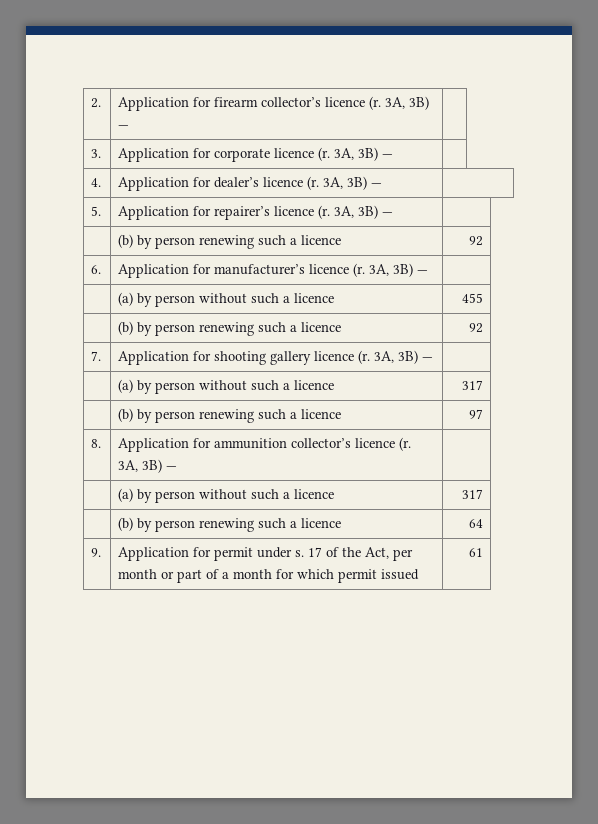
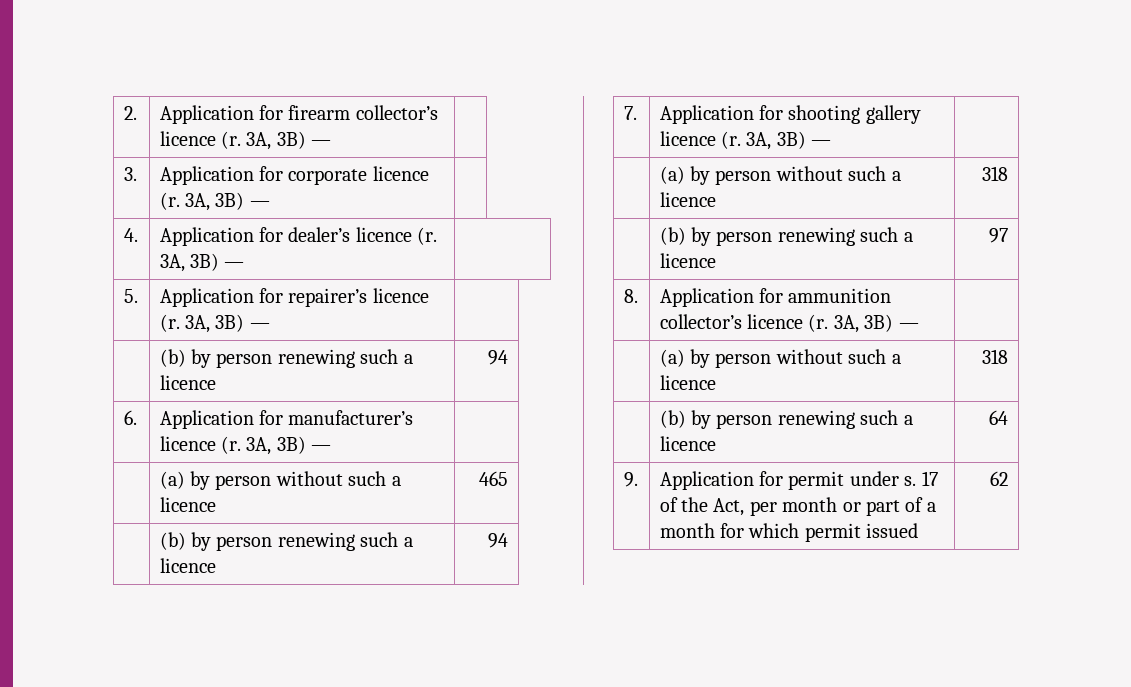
[468,236,483,246] 92 -> [488,350,509,365] 94
[461,293,483,303] [118,321,342,336] [468,323,483,333] 455 // | (b) by person renewing such a licence | 92 -> [479,471,509,486] [159,532,413,551] [159,558,216,573] [488,533,509,548] 465 // | (b) by person renewing such a licence | 94
[461,380,483,390] 317 -> [982,166,1009,181] 318
[461,489,483,499] 317 -> [982,349,1009,364] 318
[468,548,483,557] 61 -> [990,471,1009,486] 62

